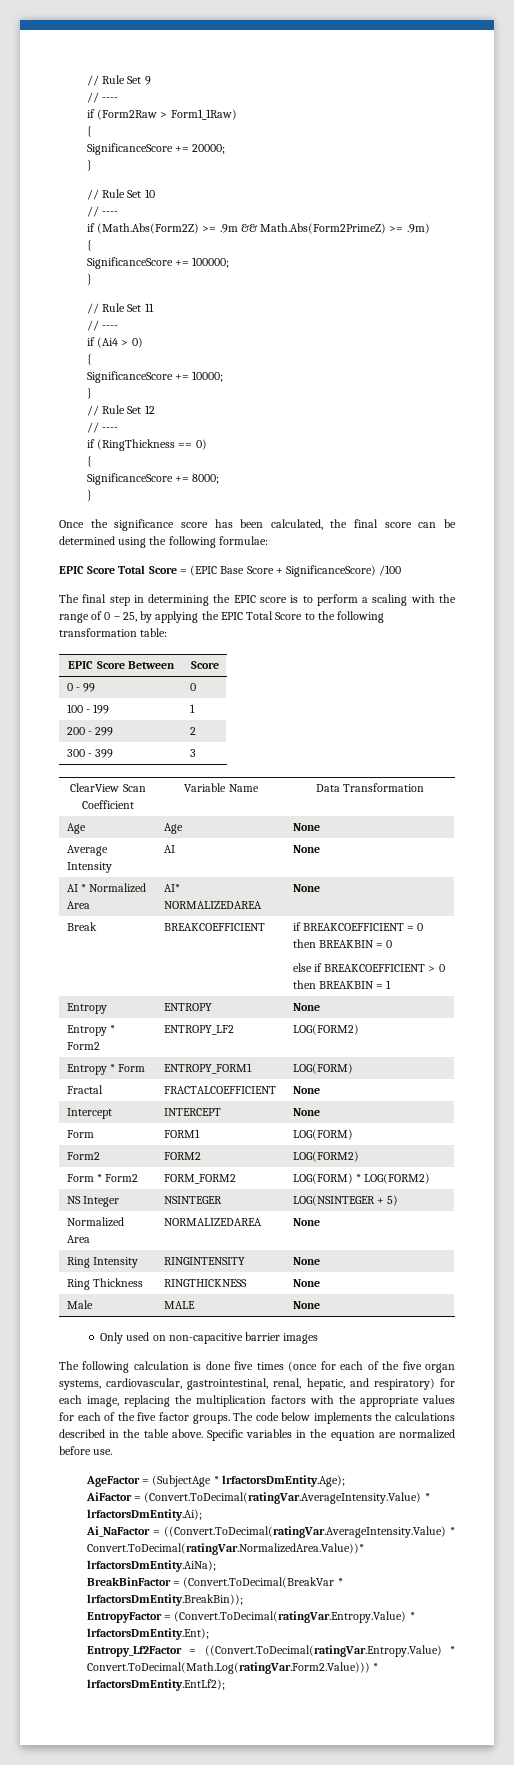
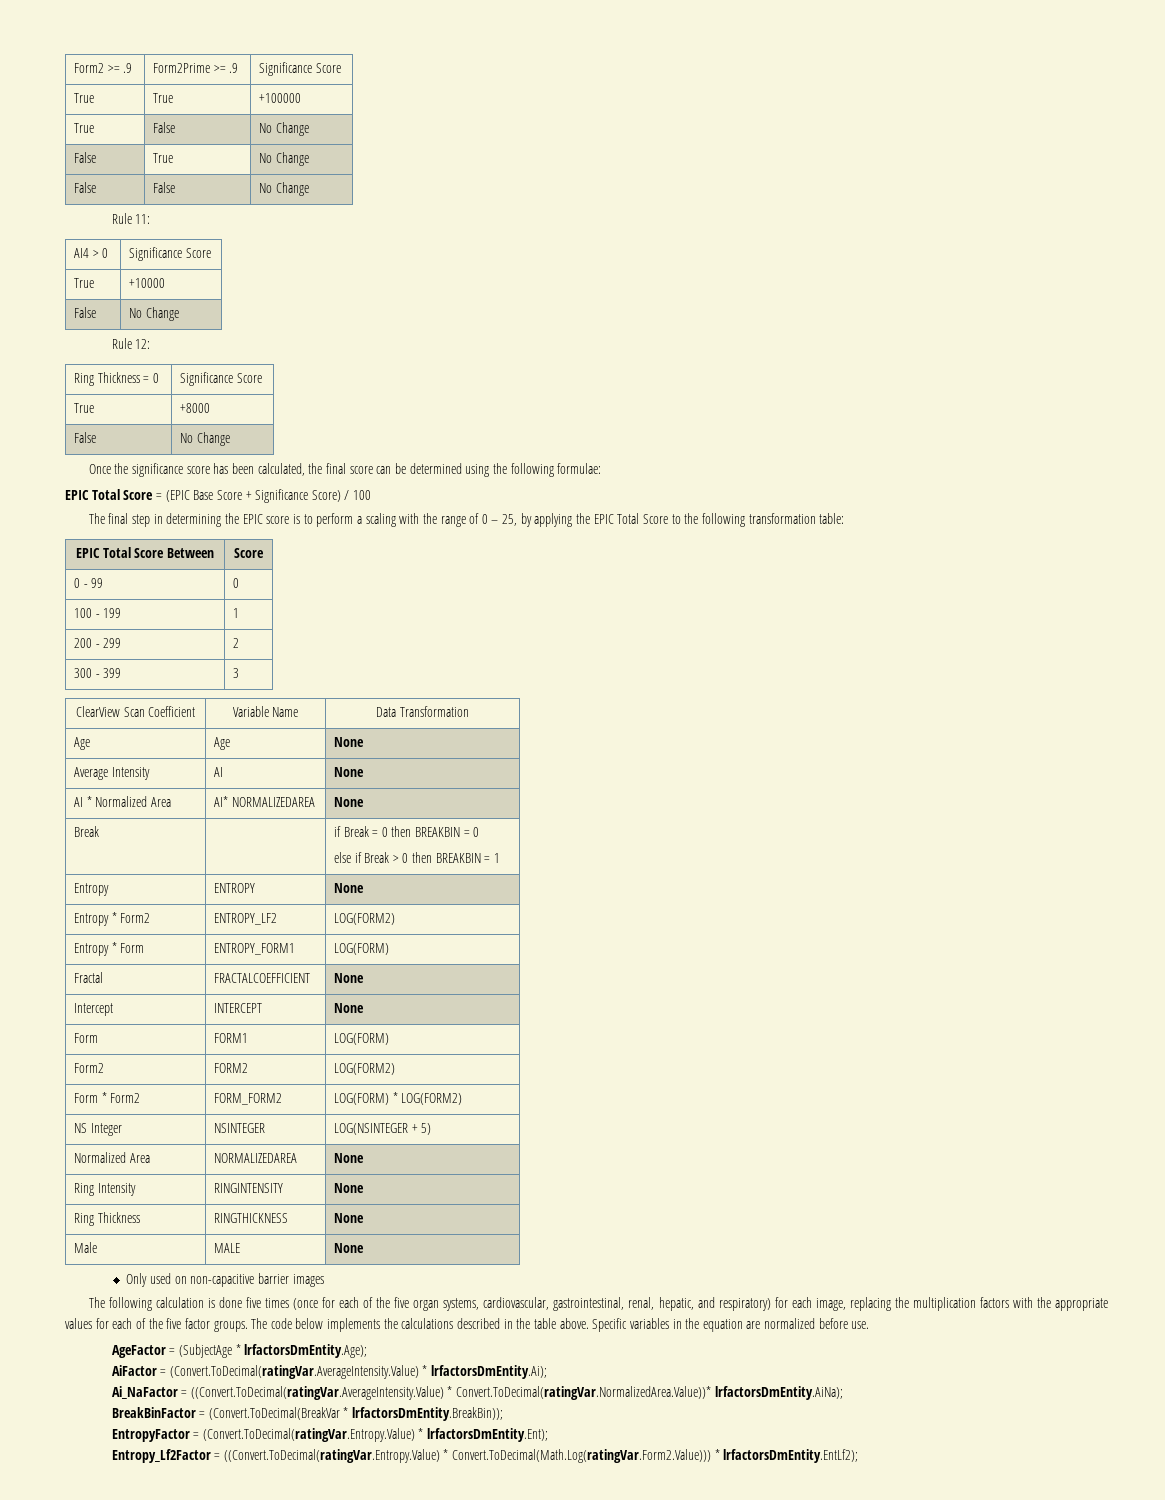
[86,75,151,86] [86,92,119,103] [86,109,237,120] [86,126,92,137] [86,143,226,155] [86,160,92,171] [86,189,155,200] [86,206,119,217] [86,223,430,234] [86,240,92,251] [86,257,230,269] [86,274,92,285] [86,303,154,314] [86,320,119,331] [86,337,143,348] [86,354,92,365] [86,371,224,383] [86,388,92,399] [86,405,155,416] [86,422,119,433] [86,439,207,451] [86,456,92,467] [86,473,220,485] [86,490,92,501] // Rule Set 9 // // ---- // if (Form2Raw > Form1_1Raw) // { // SignificanceScore += 20000; // } // // Rule Set 10 // // ---- // if (Math.Abs(Form2Z) >= .9m && Math.Abs(Form2PrimeZ) >= .9m) // { // SignificanceScore += 100000; // } // // Rule Set 11 // // ---- // if (Ai4 > 0) // { // SignificanceScore += 10000; // } // // Rule Set 12 // // ---- // if (RingThickness == 0) // { // SignificanceScore += 8000; // } -> [73,63,133,73] [152,63,239,73] [258,62,341,76] [73,93,94,103] [152,93,173,103] [258,93,301,103] [73,123,94,133] [152,122,175,133] [258,122,309,136] [73,152,96,163] [152,153,173,163] [258,152,309,166] [73,182,96,193] [152,182,175,193] [258,182,309,196] [111,213,151,224] [73,248,109,258] [128,247,211,261] [73,278,94,288] [128,278,165,288] [73,307,96,318] [128,307,179,321] [111,338,151,349] [73,372,159,386] [179,372,262,386] [73,403,94,413] [179,403,210,413] [73,432,96,443] [179,432,230,446] Form2 >= .9 | Form2Prime >= .9 | Significance Score // True | True | +100000 // True | False | No Change // False | True | No Change // False | False | No Change // Rule 11: // AI4 > 0 | Significance Score // True | +10000 // False | No Change // Rule 12: // Ring Thickness = 0 | Significance Score // True | +8000 // False | No Change
[87,566,116,574] Score -> (89, 495) none
[286,565,402,577] SignificanceScore) /100 -> [255,489,372,503] Significance Score) / 100
(94, 665) none -> [102,547,131,558] Total
[163,923,265,931] [292,922,404,931] BREAKCOEFFICIENT | if BREAKCOEFFICIENT -> [333,826,369,837] | if Break
[324,964,426,972] BREAKCOEFFICIENT -> [364,852,390,863] Break

